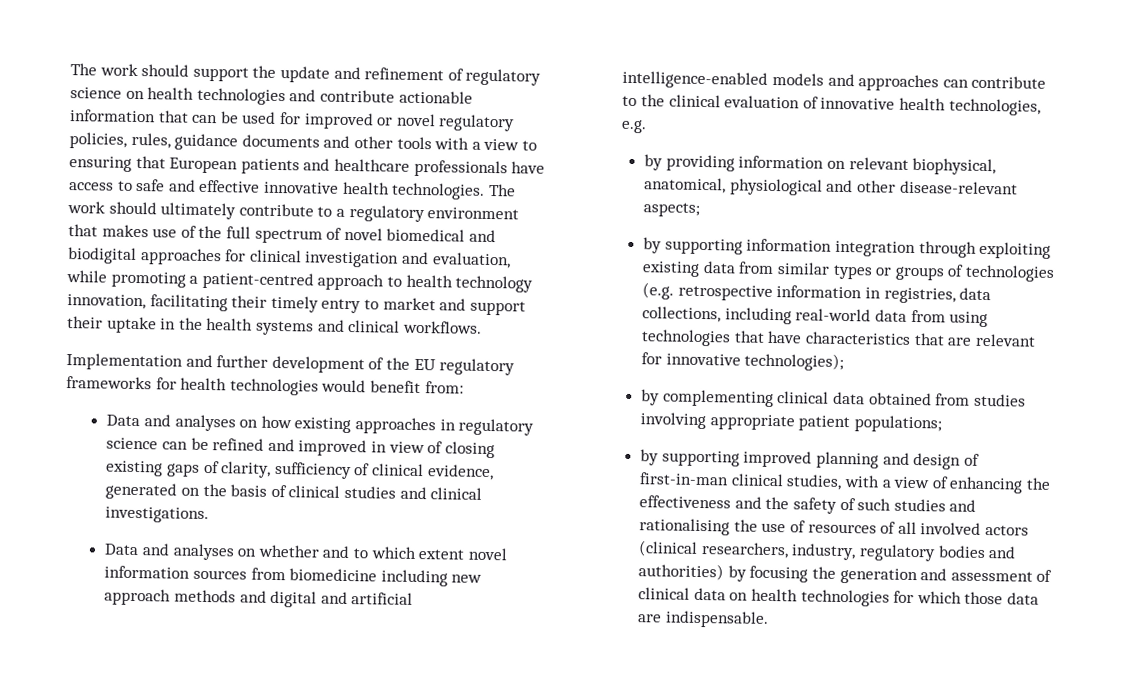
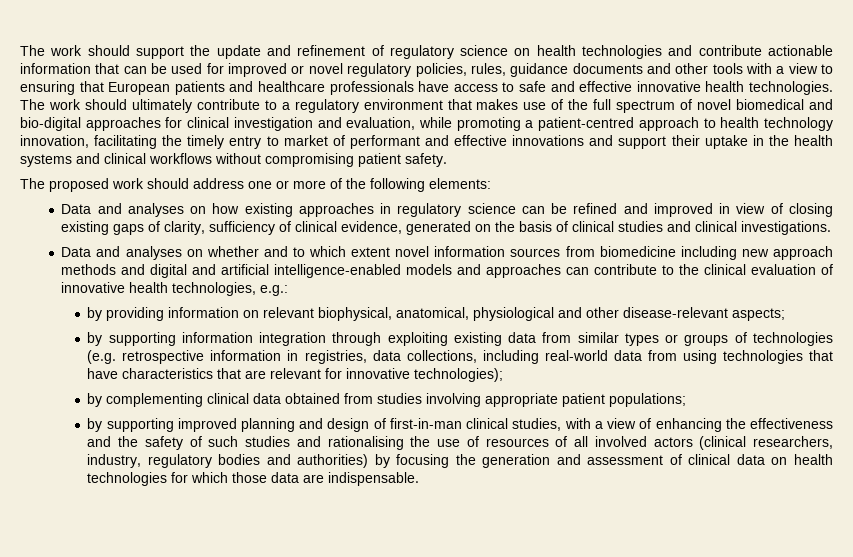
[68,247,137,264] biodigital -> [20,117,81,131] bio-digital
[231,295,268,308] their -> [162,135,183,146] the
(436, 304) none -> [332,135,585,149] of performant and effective innovations
[402,320,482,334] [66,353,516,376] [66,376,464,396] workflows. // Implementation and further development of the EU regulatory frameworks for health technologies would benefit from: -> [149,153,447,167] [20,178,491,192] workflows without compromising patient safety. // The proposed work should address one or more of the following elements:
[621,119,648,134] e.g. -> [260,285,289,296] e.g.:

